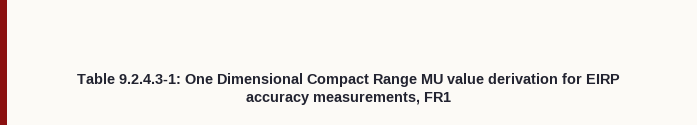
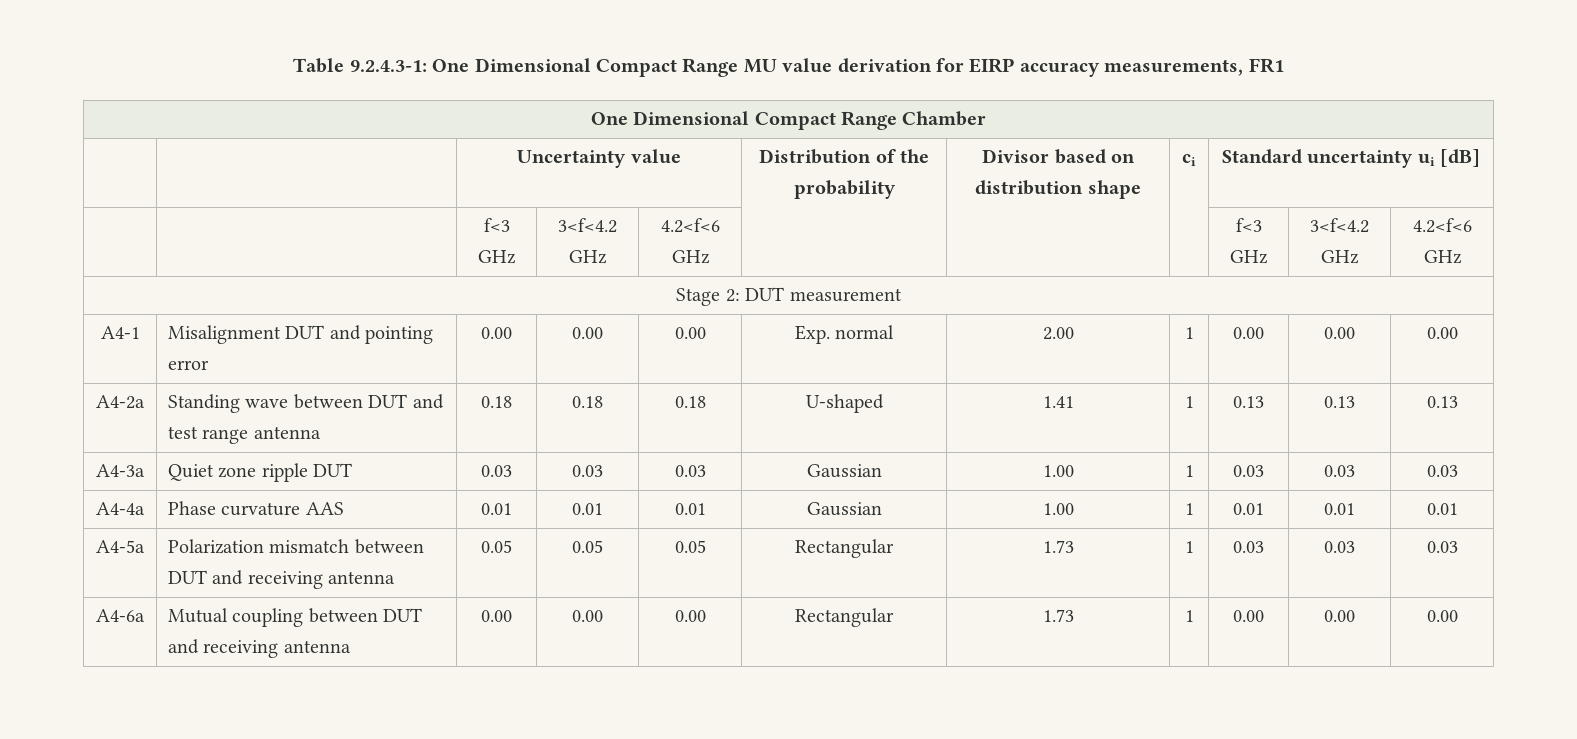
(451, 97) none -> [590,111,987,130] [517,149,681,168] [759,149,929,164] [793,180,896,199] [982,149,1135,164] [975,180,1141,199] [1182,154,1196,166] [1221,149,1481,168] [483,218,510,232] [478,250,516,264] [558,218,617,233] [569,250,607,264] [660,218,720,233] [671,250,710,264] [1235,218,1262,232] [1230,250,1268,264] [1310,218,1369,233] [1321,250,1359,264] [1412,218,1472,233] [1423,250,1462,264] [676,287,902,306] [100,326,140,339] [168,325,434,344] [168,360,210,370] [481,327,512,339] [572,327,603,339] [674,327,706,339] [794,325,895,344] [1042,327,1074,340] [1184,327,1194,339] [1233,327,1264,339] [1324,327,1355,339] [1426,327,1458,339] [96,395,145,409] [168,394,444,413] [168,426,321,444] [481,396,512,408] [572,396,603,408] [674,396,706,408] [805,394,884,413] [1042,396,1074,408] [1184,396,1194,408] [1233,396,1264,408] [1324,396,1355,408] [1426,396,1458,408] [96,464,145,477] [168,463,353,482] [481,465,512,477] [572,465,603,477] [674,465,706,477] [806,464,882,478] [1042,465,1074,477] [1184,465,1194,477] [1233,465,1264,477] [1324,465,1355,477] [1426,465,1458,477] [96,502,145,515] [168,501,344,516] [481,503,512,515] [572,503,603,515] [674,503,706,515] [806,502,882,516] [1042,503,1074,515] [1184,503,1194,515] [1233,503,1264,515] [1324,503,1355,515] [1426,503,1458,515] [96,540,145,553] [168,539,424,554] [168,570,396,589] [481,540,512,553] [572,540,603,553] [674,540,706,553] [795,539,894,558] [1042,540,1074,553] [1184,541,1194,553] [1233,541,1264,553] [1324,541,1355,553] [1426,541,1458,553] [96,609,145,622] [168,608,423,627] [168,639,351,658] [481,610,512,622] [572,610,603,622] [674,610,706,622] [795,608,894,627] [1042,609,1074,622] [1184,610,1194,622] [1233,610,1264,622] [1324,610,1355,622] [1426,610,1458,622] // One Dimensional Compact Range Chamber // | | Uncertainty value | Distribution of the probability | Divisor based on distribution shape | ci | Standard uncertainty ui [dB] // | | f<3 GHz | 3<f<4.2 GHz | 4.2<f<6 GHz | | | | f<3 GHz | 3<f<4.2 GHz | 4.2<f<6 GHz // Stage 2: DUT measurement // A4-1 | Misalignment DUT and pointing error | 0.00 | 0.00 | 0.00 | Exp. normal | 2.00 | 1 | 0.00 | 0.00 | 0.00 // A4-2a | Standing wave between DUT and test range antenna | 0.18 | 0.18 | 0.18 | U-shaped | 1.41 | 1 | 0.13 | 0.13 | 0.13 // A4-3a | Quiet zone ripple DUT | 0.03 | 0.03 | 0.03 | Gaussian | 1.00 | 1 | 0.03 | 0.03 | 0.03 // A4-4a | Phase curvature AAS | 0.01 | 0.01 | 0.01 | Gaussian | 1.00 | 1 | 0.01 | 0.01 | 0.01 // A4-5a | Polarization mismatch between DUT and receiving antenna | 0.05 | 0.05 | 0.05 | Rectangular | 1.73 | 1 | 0.03 | 0.03 | 0.03 // A4-6a | Mutual coupling between DUT and receiving antenna | 0.00 | 0.00 | 0.00 | Rectangular | 1.73 | 1 | 0.00 | 0.00 | 0.00

